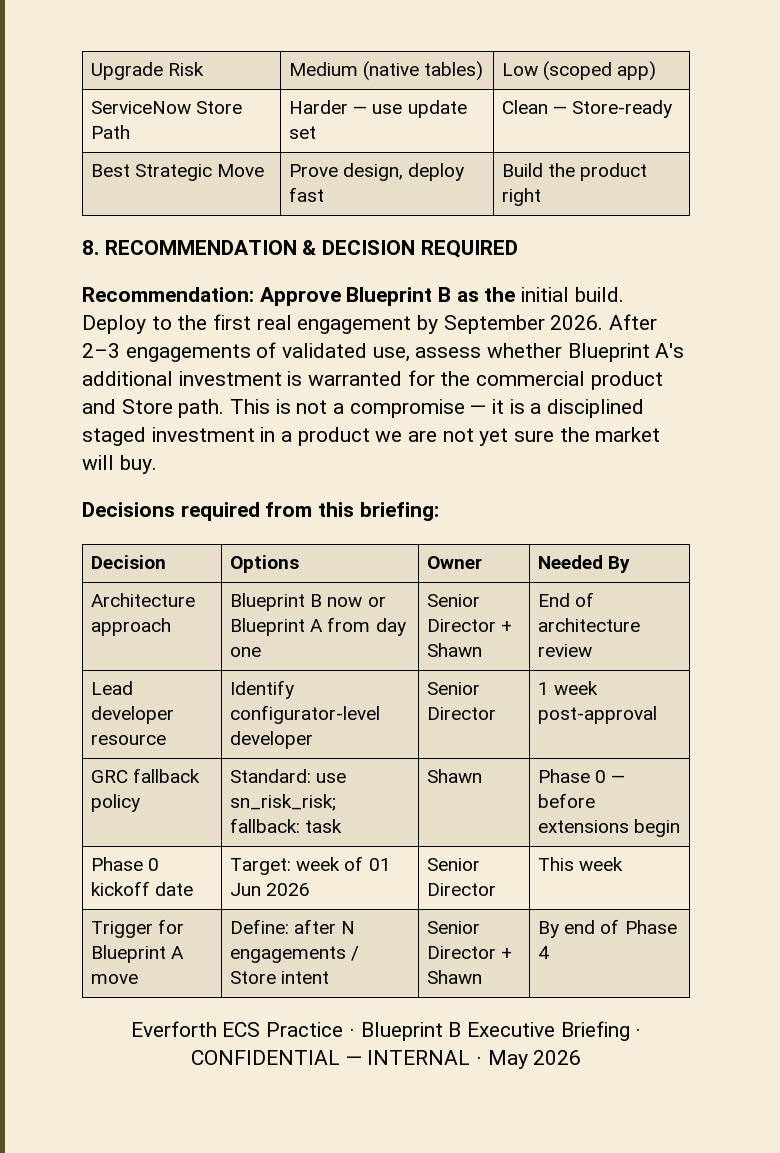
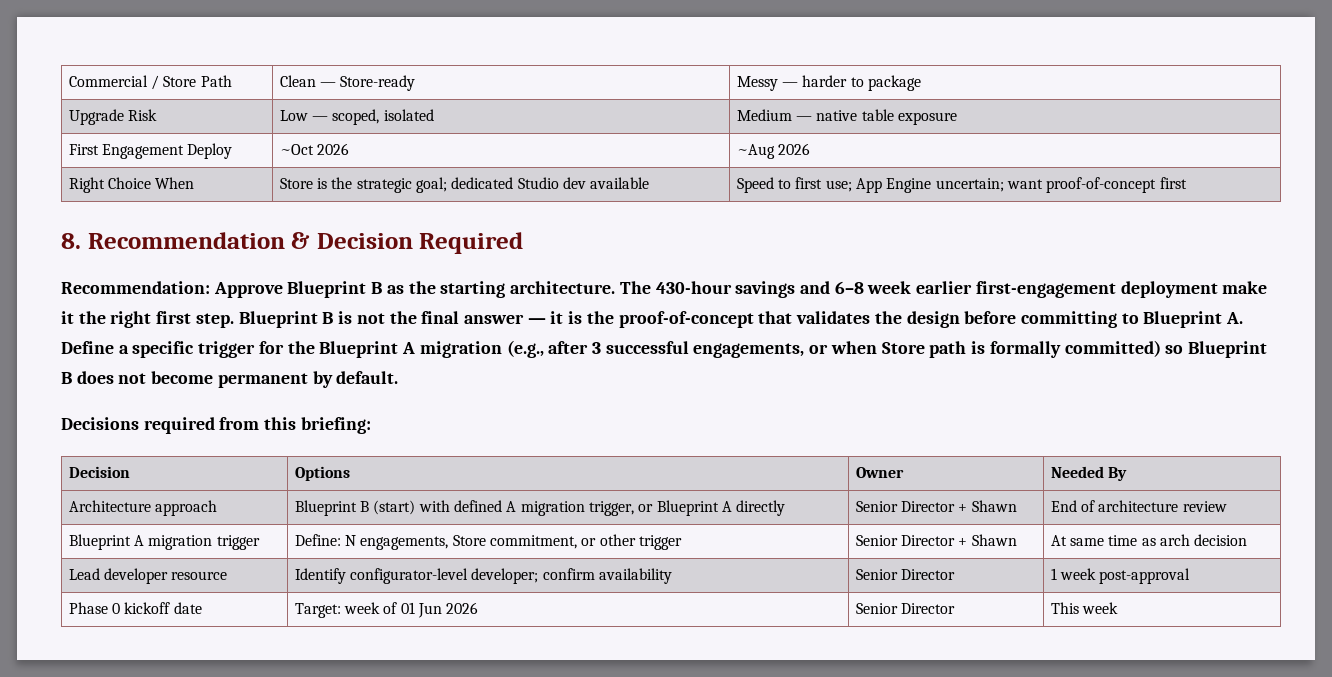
[91,62,205,80] [289,61,484,81] [502,61,657,81] [91,101,243,114] [91,125,131,139] [289,100,467,118] [289,126,317,139] [502,100,673,118] [91,164,265,181] [289,163,465,181] [289,187,325,202] [502,163,648,181] [502,188,542,206] [82,240,518,258] Upgrade Risk | Medium (native tables) | Low (scoped app) // ServiceNow Store Path | Harder — use update set | Clean — Store-ready // Best Strategic Move | Prove design, deploy fast | Build the product right // 8. RECOMMENDATION & DECISION REQUIRED -> [68,75,232,90] [279,75,416,91] [736,75,921,91] [68,109,157,125] [279,109,434,125] [736,109,957,125] [68,143,233,159] [279,143,349,155] [736,143,810,159] [68,177,195,193] [279,177,650,193] [736,177,1187,193] [61,232,524,254] Commercial / Store Path | Clean — Store-ready | Messy — harder to package // Upgrade Risk | Low — scoped, isolated | Medium — native table exposure // First Engagement Deploy | ~Oct 2026 | ~Aug 2026 // Right Choice When | Store is the strategic goal; dedicated Studio dev available | Speed to first use; App Engine uncertain; want proof-of-concept first // 8. Recommendation & Decision Required
[521,287,624,302] [82,314,658,334] [82,342,685,362] [82,370,663,390] [82,399,645,418] [82,427,661,446] [82,455,157,474] initial build. Deploy to the first real engagement by September 2026. After 2–3 engagements of validated use, assess whether Blueprint A's additional investment is warranted for the commercial product and Store path. This is not a compromise — it is a disciplined staged investment in a product we are not yet sure the market will buy. -> [440,281,1268,298] [61,311,1244,328] [61,340,1267,358] [61,371,399,388] starting architecture. The 430-hour savings and 6–8 week earlier first-engagement deployment make it the right first step. Blueprint B is not the final answer — it is the proof-of-concept that validates the design before committing to Blueprint A. Define a specific trigger for the Blueprint A migration (e.g., after 3 successful engagements, or when Store path is formally committed) so Blueprint B does not become permanent by default.
[327,596,386,607] [230,617,406,636] [230,647,262,657] now or Blueprint A from day one -> [373,500,786,516] (start) with defined A migration trigger, or Blueprint A directly
(593, 650) none -> [68,534,260,550] [294,534,682,550] [855,534,1017,546] [1050,534,1248,546] // Blueprint A migration trigger | Define: N engagements, Store commitment, or other trigger | Senior Director + Shawn | At same time as arch decision
[230,731,314,749] developer -> [471,568,672,584] developer; confirm availability
[91,768,201,783] [91,794,141,812] [230,769,347,783] [230,794,337,811] [230,818,343,833] [427,769,483,783] [538,769,626,783] [538,793,596,808] [538,819,681,837] // GRC fallback policy | Standard: use sn_risk_risk; fallback: task | Shawn | Phase 0 — before extensions begin -> (1191, 576) none
[91,919,185,938] [91,945,185,963] [91,974,139,984] [230,919,356,934] [230,946,360,963] [230,971,330,984] [427,921,481,934] [427,946,513,959] [427,970,483,984] [538,919,677,938] [538,946,550,959] [130,1021,642,1041] [190,1050,582,1069] // Trigger for Blueprint A move | Define: after N engagements / Store intent | Senior Director + Shawn | By end of Phase 4 // Everforth ECS Practice · Blueprint B Executive Briefing · CONFIDENTIAL — INTERNAL · May 2026 -> (1118, 608) none

